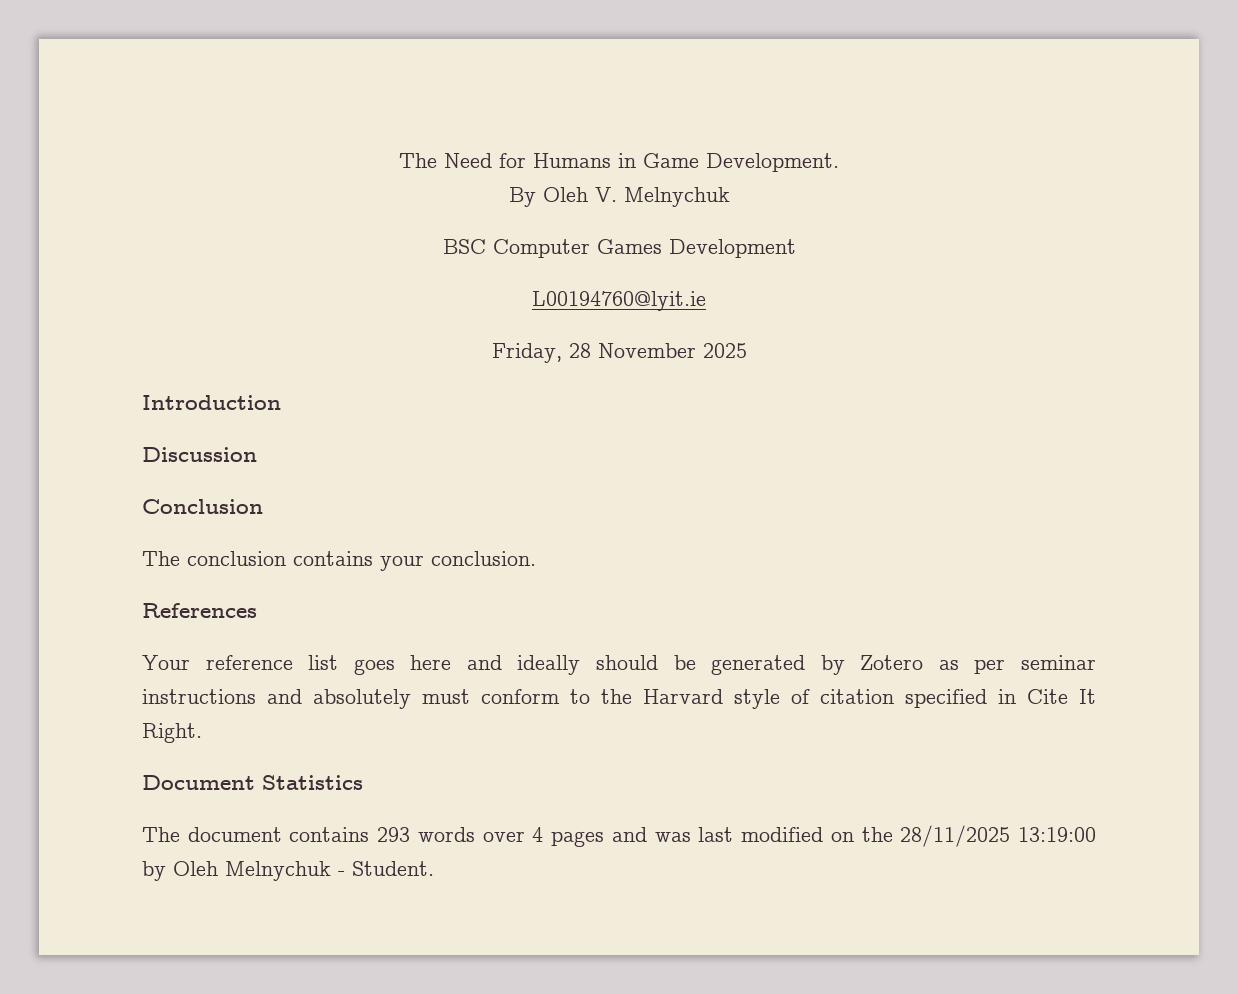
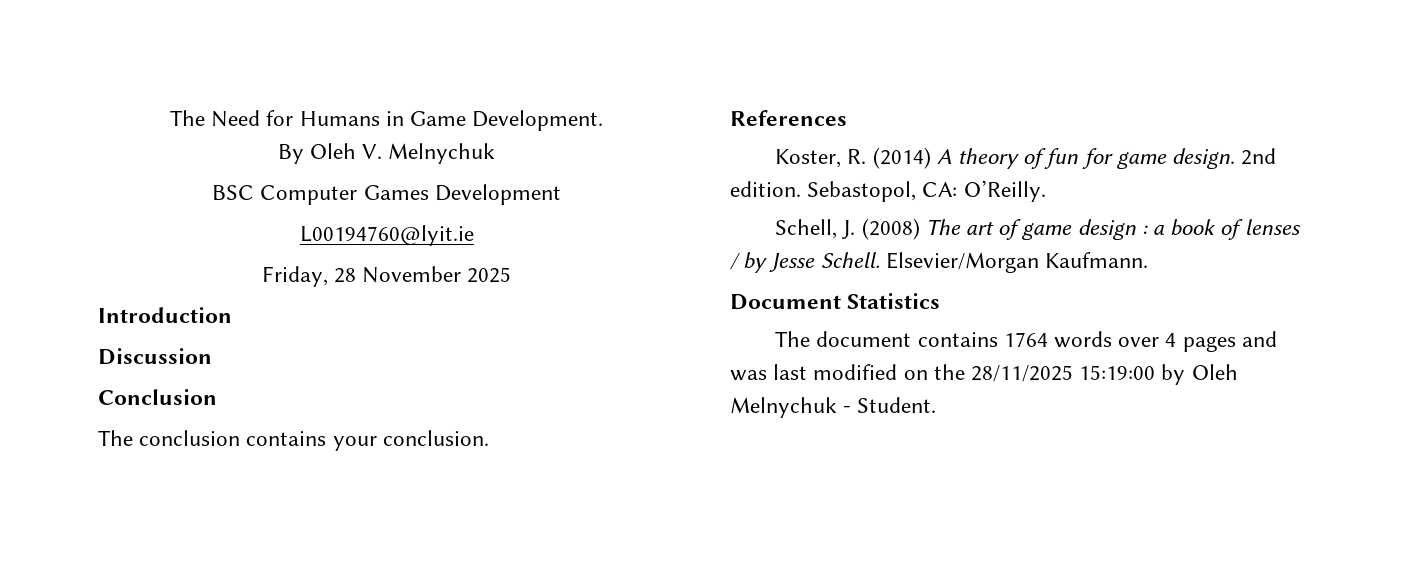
[142,655,1096,675] [142,689,1096,709] [142,723,202,743] Your reference list goes here and ideally should be generated by Zotero as per seminar instructions and absolutely must conform to the Harvard style of citation specified in Cite It Right. -> [775,147,1277,169] [730,180,1046,202] [775,218,1301,240] [730,252,1149,273] Koster, R. (2014) A theory of fun for game design. 2nd edition. Sebastopol, CA: O’Reilly. // Schell, J. (2008) The art of game design : a book of lenses / by Jesse Schell. Elsevier/Morgan Kaufmann.
[377,827,411,842] 293 -> [1003,332,1048,347] 1764
[1018,827,1096,842] 13:19:00 -> [1079,365,1156,380] 15:19:00

